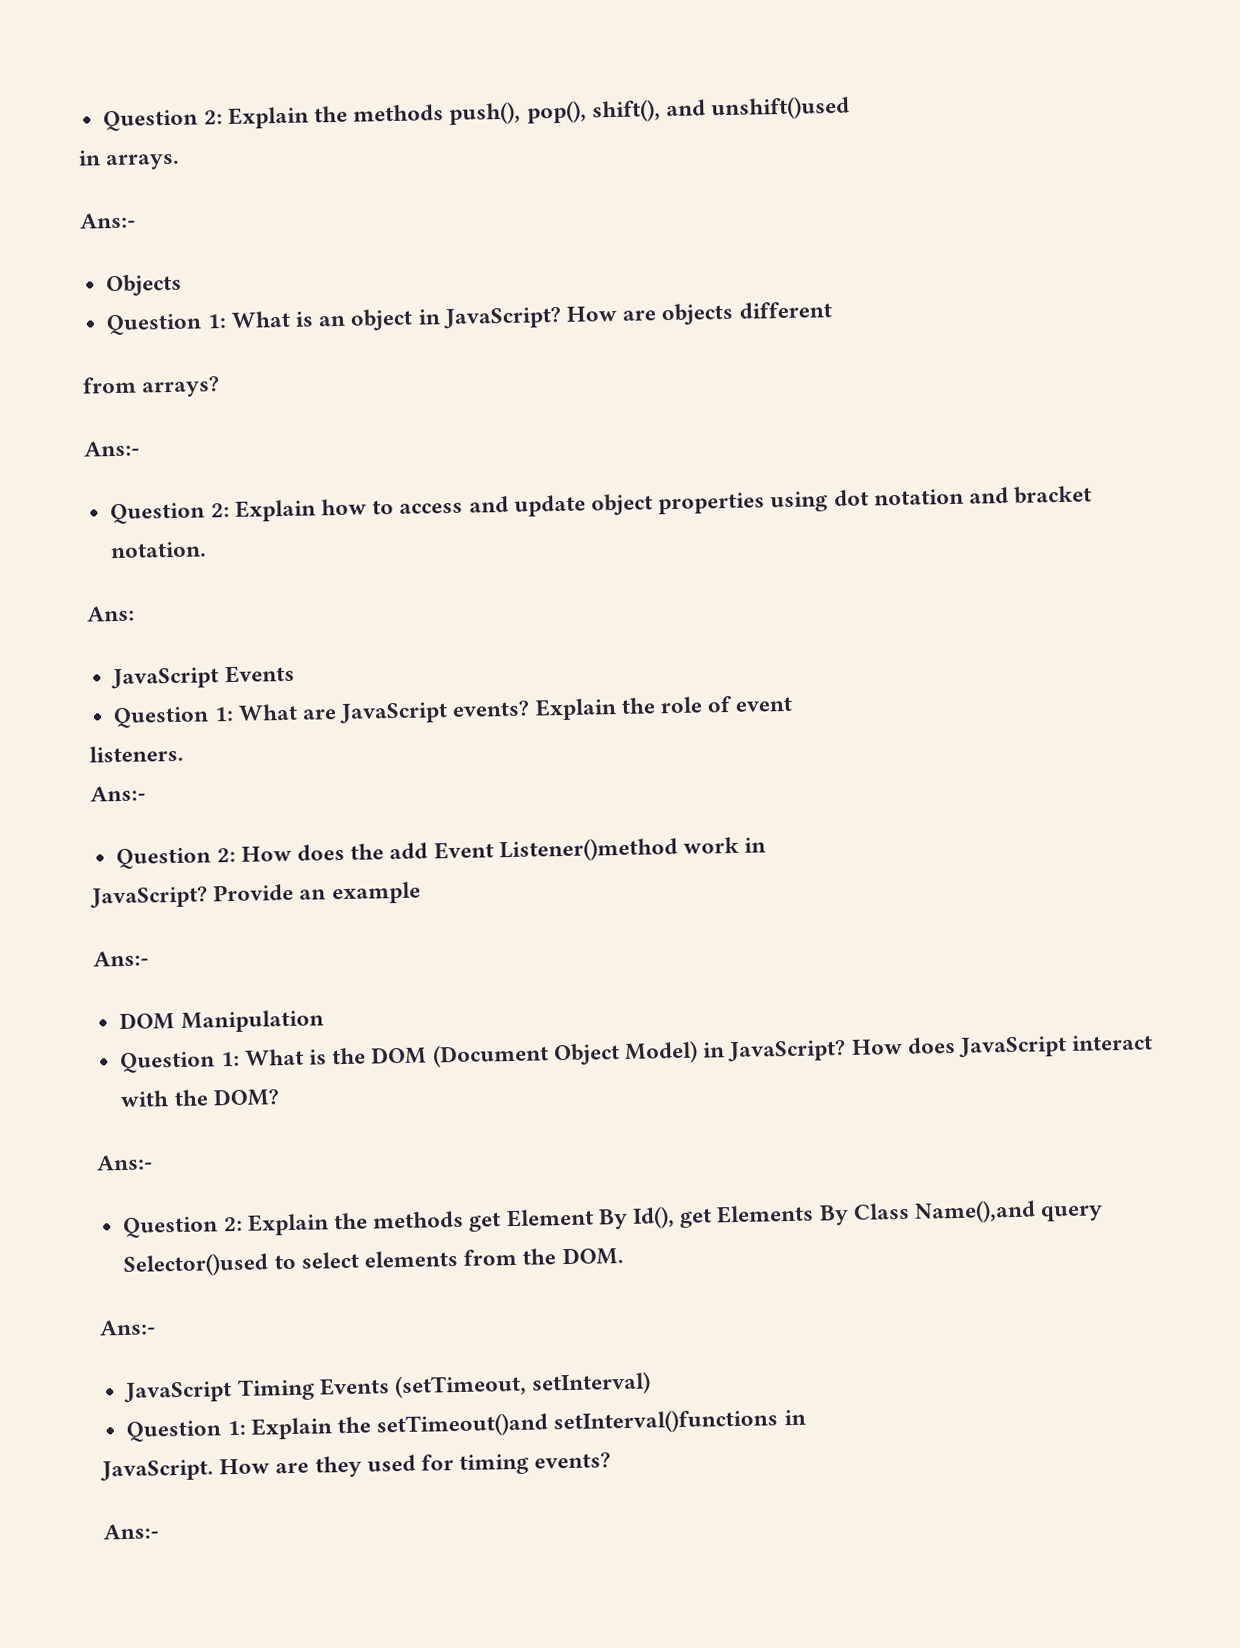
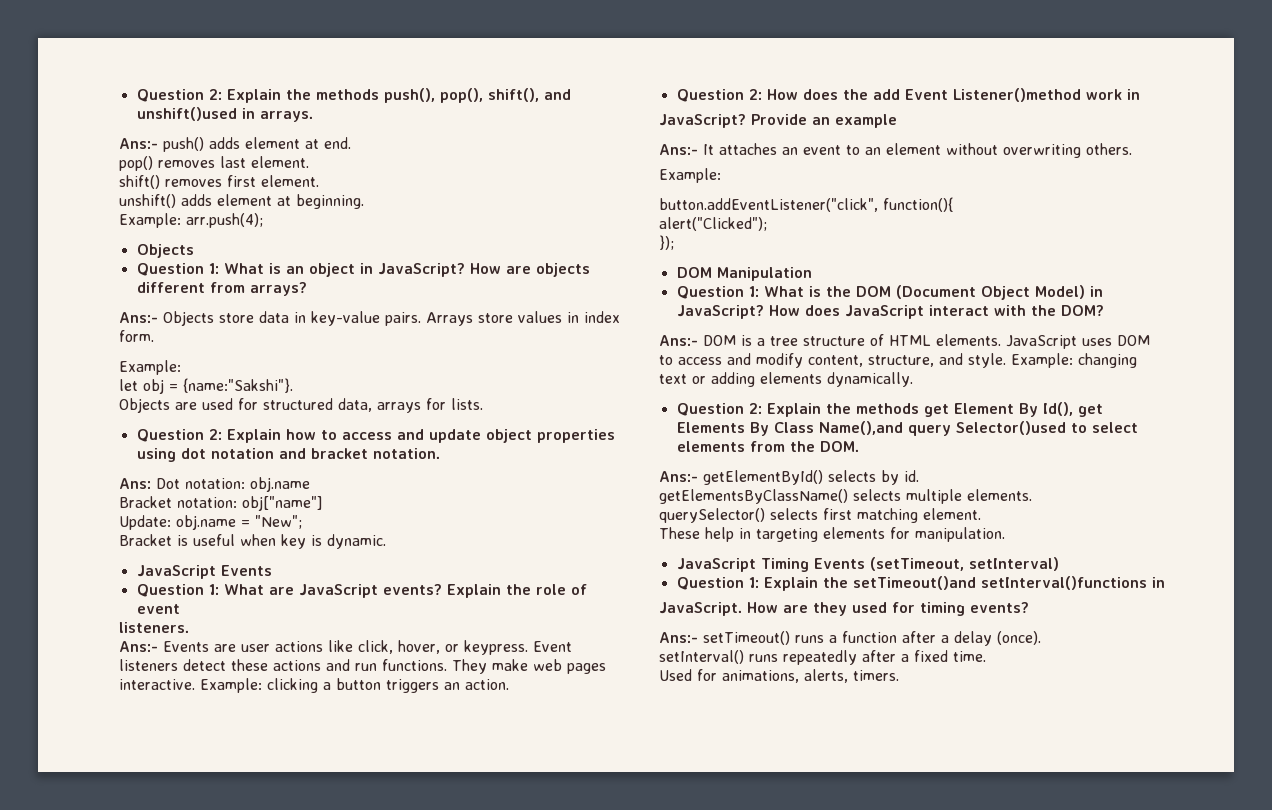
(851, 108) // -> (237, 114) none
(136, 220) none -> [163,137,351,152] [119,156,309,171] [119,175,319,189] [119,194,364,209] [119,213,263,228] push() adds element at end. // pop() removes last element. // shift() removes first element. // unshift() adds element at beginning. // Example: arr.push(4);
(832, 310) // -> (205, 287) none
(140, 448) none -> [163,311,620,326] [119,330,154,342] [119,360,181,375] [119,378,293,394] [119,398,483,413] Objects store data in key-value pairs. Arrays store values in index form. // Example: // let obj = {name:"Sakshi"}. // Objects are used for structured data, arrays for lists.
(135, 613) none -> [156,477,310,492] [119,496,323,511] [119,515,302,530] [119,534,386,549] Dot notation: obj.name // Bracket notation: obj["name"] // Update: obj.name = "New"; // Bracket is useful when key is dynamic.
(146, 793) none -> [163,640,572,655] [119,659,606,674] [119,678,509,693] Events are user actions like click, hover, or keypress. Event listeners detect these actions and run functions. They make web pages interactive. Example: clicking a button triggers an action.
(149, 958) none -> [703,143,1132,158] [659,168,721,183] [659,197,953,212] [659,217,767,231] [659,235,674,250] It attaches an event to an element without overwriting others. // Example: // button.addEventListener("click", function(){ // alert("Clicked"); // });
(153, 1162) none -> [703,334,1150,349] [659,353,1137,368] [659,372,913,387] DOM is a tree structure of HTML elements. JavaScript uses DOM to access and modify content, structure, and style. Example: changing text or adding elements dynamically.
(156, 1327) none -> [703,470,919,485] [659,489,1032,504] [659,508,981,523] [659,527,1005,542] getElementById() selects by id. // getElementsByClassName() selects multiple elements. // querySelector() selects first matching element. // These help in targeting elements for manipulation.
(159, 1531) none -> [703,631,1041,646] [659,650,986,665] [659,669,899,683] setTimeout() runs a function after a delay (once). // setInterval() runs repeatedly after a fixed time. // Used for animations, alerts, timers.

